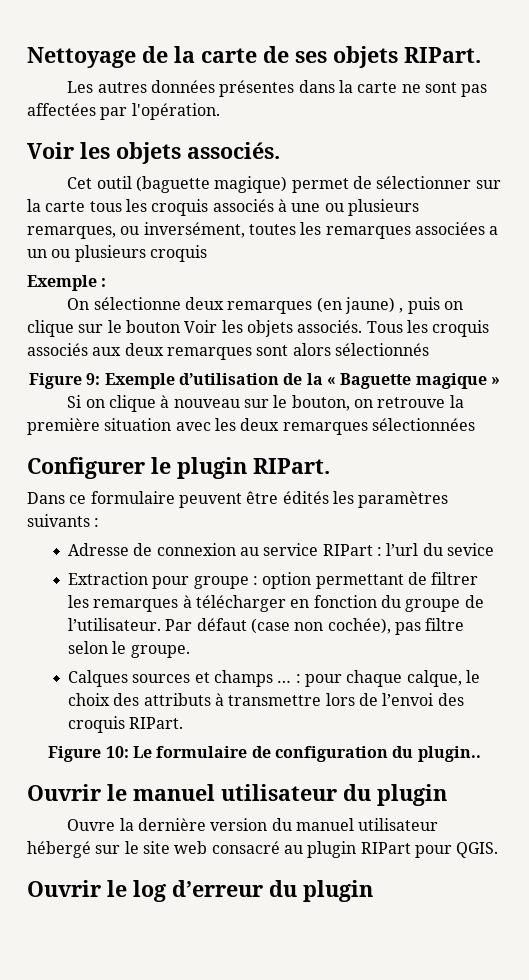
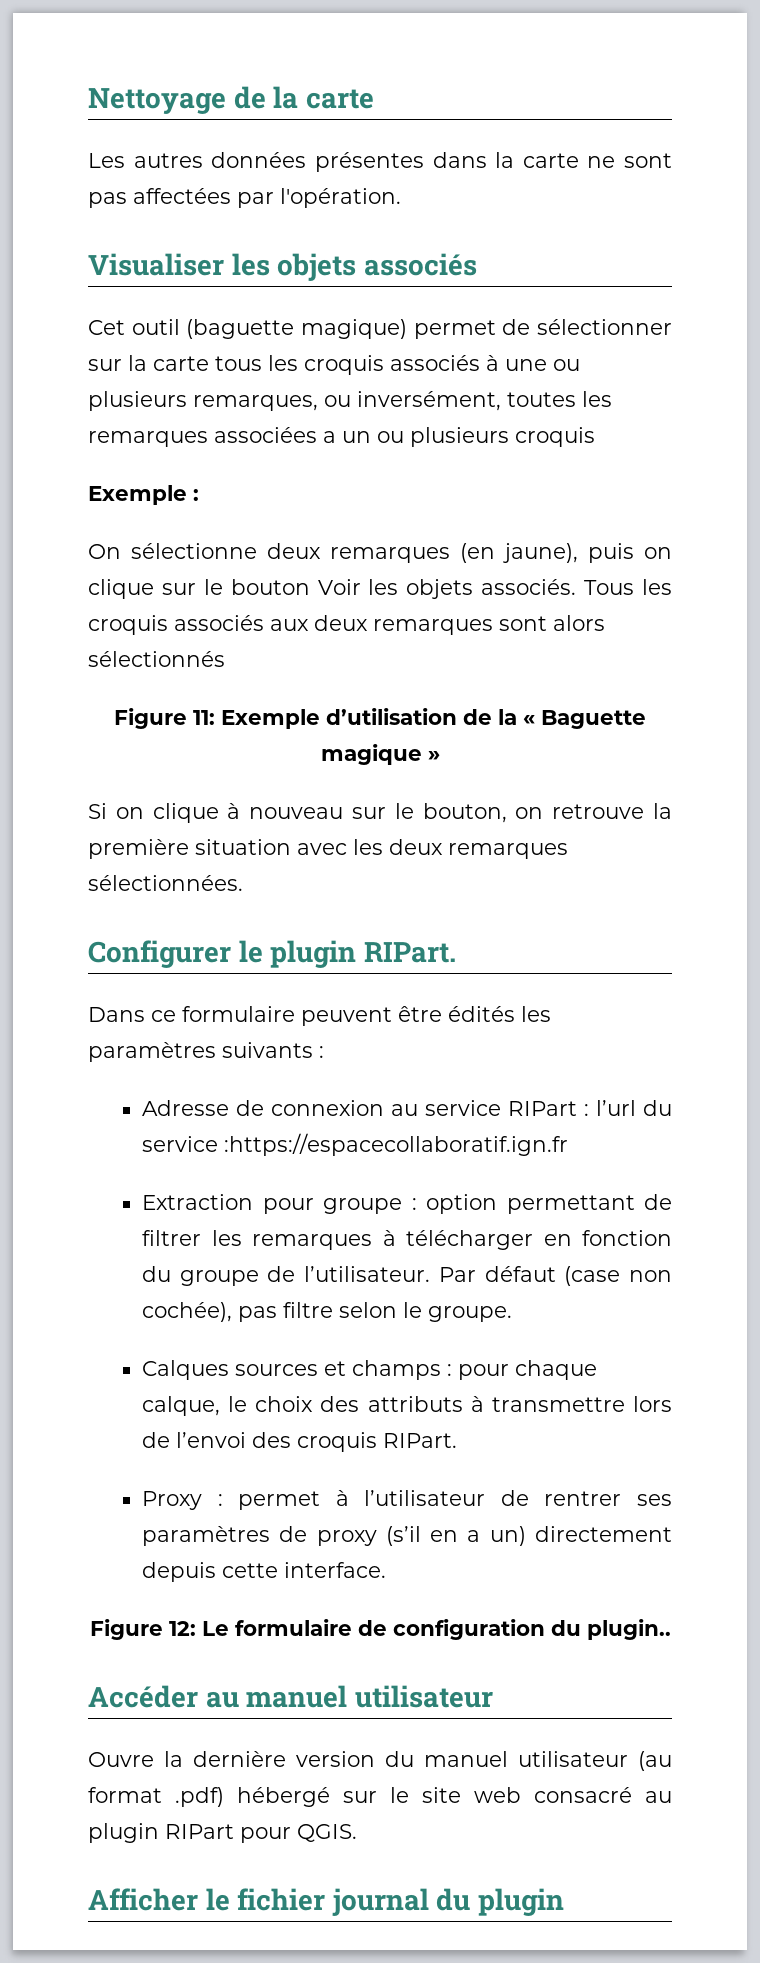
[263,46,481,68] de ses objets RIPart. -> (374, 99) none
[27,142,280,164] Voir les objets associés. -> [88,253,477,281] Visualiser les objets associés
[344,297,404,314] jaune) , -> [503,543,578,563] jaune),
[86,373,101,385] 9: -> [193,710,215,725] 11:
[371,418,475,431] sélectionnées -> [88,875,243,891] sélectionnées.
[446,543,494,556] sevice -> [142,1133,569,1156] service :https://espacecollaboratif.ign.fr
[277,680,292,683] … -> (442, 1370) none
[48,746,129,762] // Figure 10: -> [142,1490,672,1510] [142,1526,672,1546] [142,1562,387,1582] [89,1619,196,1640] // Proxy : permet à l’utilisateur de rentrer ses paramètres de proxy (s’il en a un) directement depuis cette interface. // Figure 12:
[27,784,447,806] Ouvrir le manuel utilisateur du plugin -> [88,1685,493,1708] Accéder au manuel utilisateur
(439, 824) none -> [638,1751,672,1771] [88,1787,224,1807] (au format .pdf)
[27,880,263,902] Ouvrir le log d’erreur -> [88,1888,429,1916] Afficher le fichier journal

